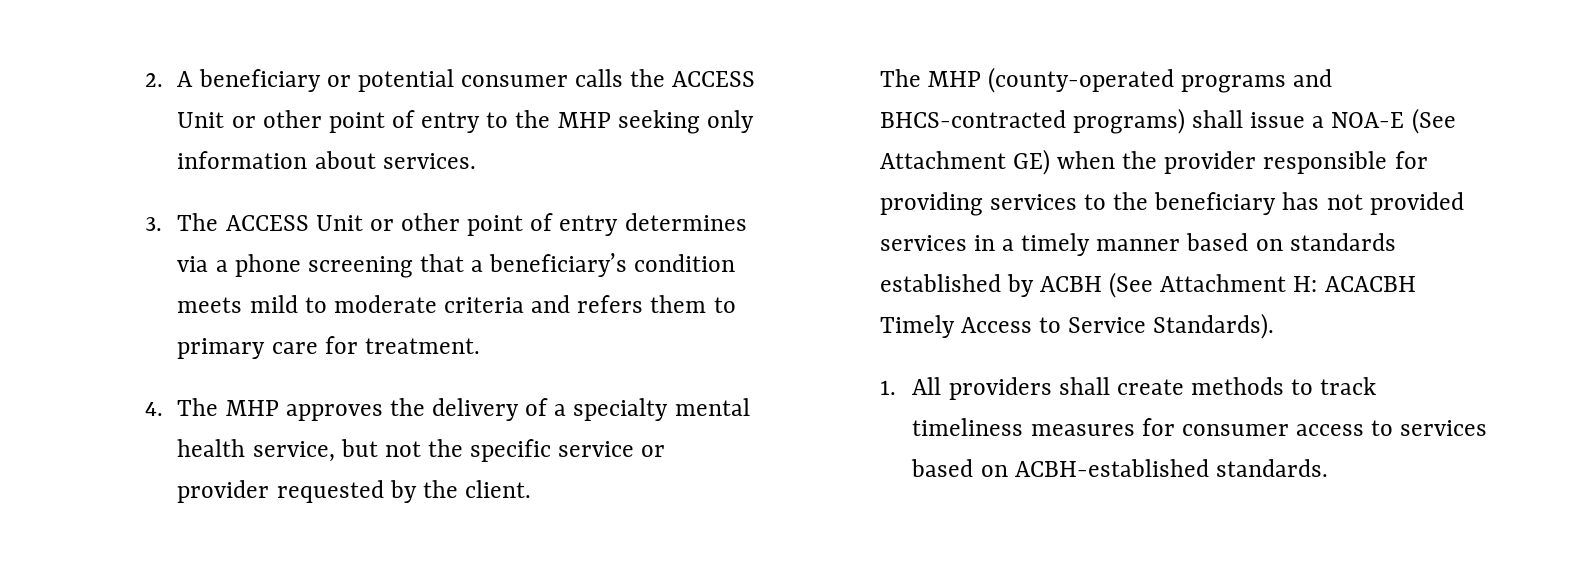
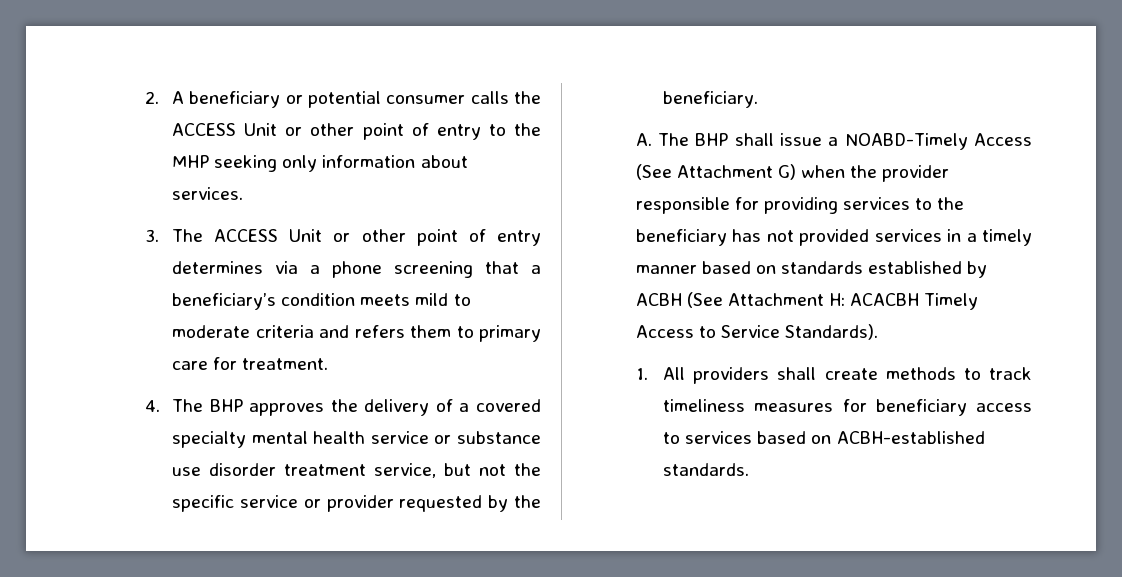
[225,400,279,416] MHP -> [209,399,243,412] BHP
(567, 410) none -> [476,399,542,412] covered
(246, 448) none -> [370,431,542,444] [172,463,367,476] service or substance use disorder treatment
[465,480,532,498] [879,67,1333,93] [879,108,1185,134] client. // The MHP (county-operated programs and BHCS-contracted programs) -> [663,91,759,108] [635,133,729,146] beneficiary. // A. The BHP
[1331,108,1456,134] [879,149,1050,175] NOA-E (See Attachment GE) -> [844,133,1032,150] [635,164,796,180] NOABD-Timely Access (See Attachment G)
[1181,424,1289,436] consumer -> [875,399,967,416] beneficiary

